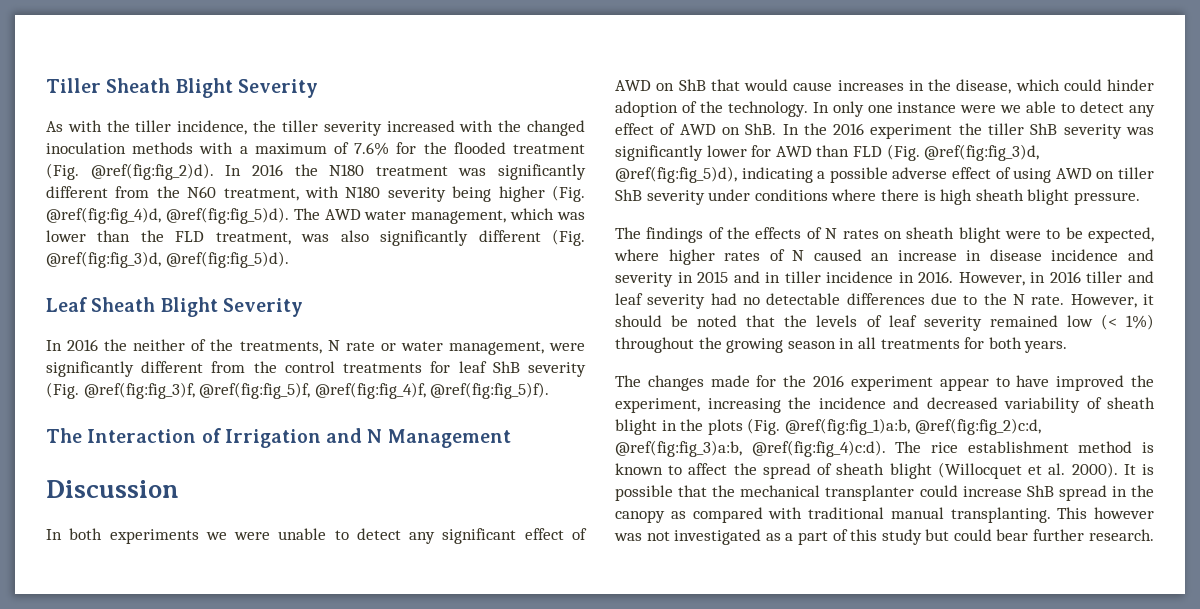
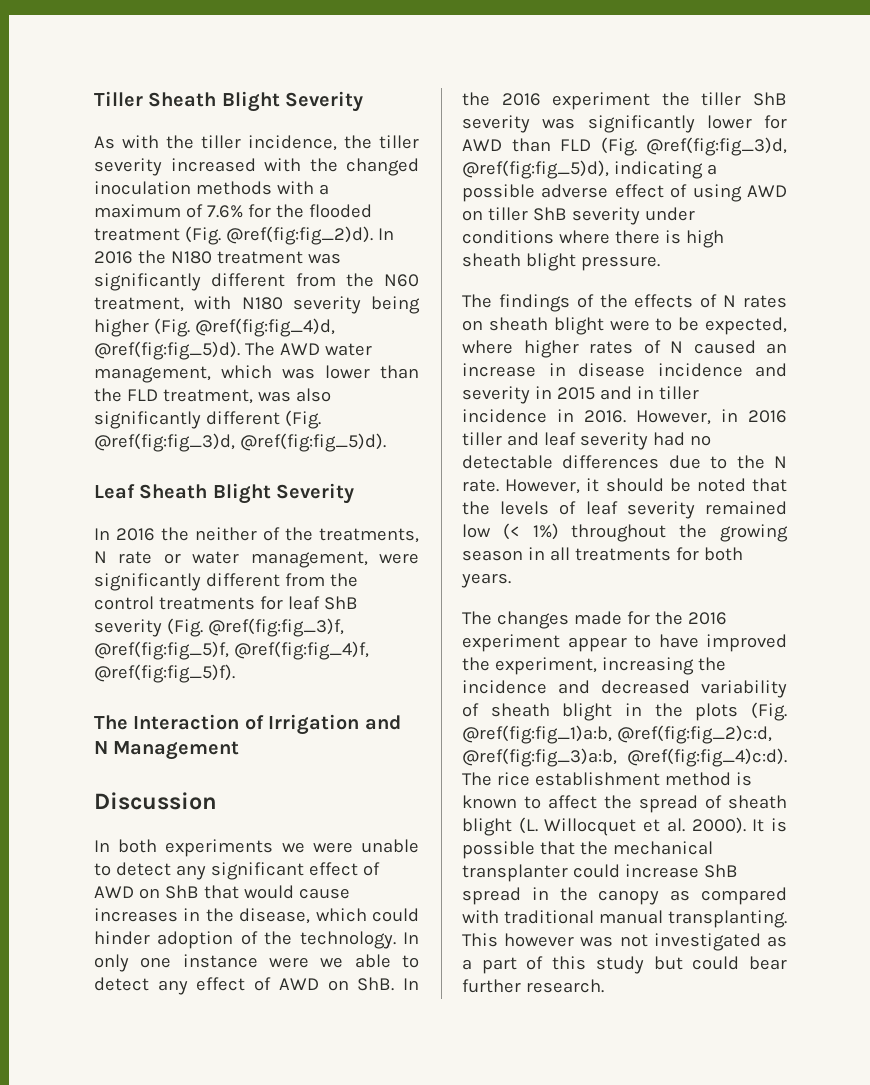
[937,462,1022,479] (Willocquet -> [518,817,637,836] (L. Willocquet

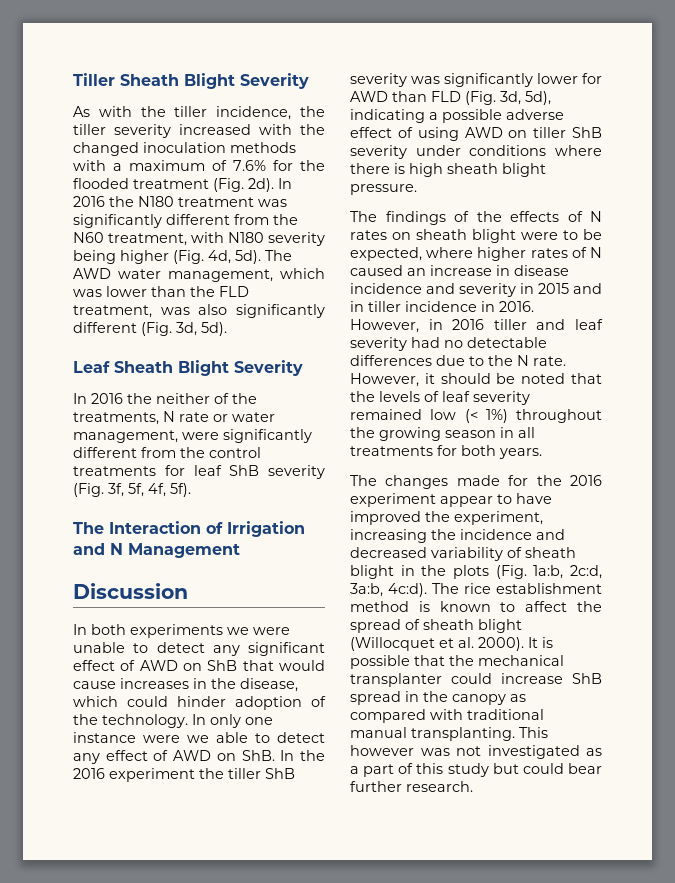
[225,226,373,245] @ref(fig:fig_2)d). -> [248,178,274,192] 2d).
[194,318,335,337] [94,341,240,360] @ref(fig:fig_4)d, @ref(fig:fig_5)d). -> [208,250,261,264] 4d, 5d).
[94,433,386,452] @ref(fig:fig_3)d, @ref(fig:fig_5)d). -> [176,322,227,336] 3d, 5d).
[207,618,344,637] [94,641,369,660] [94,664,235,683] @ref(fig:fig_3)f, @ref(fig:fig_5)f, @ref(fig:fig_4)f, @ref(fig:fig_5)f). -> [108,483,191,497] 3f, 5f, 4f, 5f).
[646,137,787,156] [462,160,609,179] @ref(fig:fig_3)d, @ref(fig:fig_5)d), -> [500,91,551,105] 3d, 5d),
[462,725,772,744] [462,748,787,767] @ref(fig:fig_1)a:b, @ref(fig:fig_2)c:d, @ref(fig:fig_3)a:b, @ref(fig:fig_4)c:d). -> [533,565,602,579] [350,583,427,597] 1a:b, 2c:d, 3a:b, 4c:d).
[518,817,637,836] (L. Willocquet -> [350,637,435,651] (Willocquet

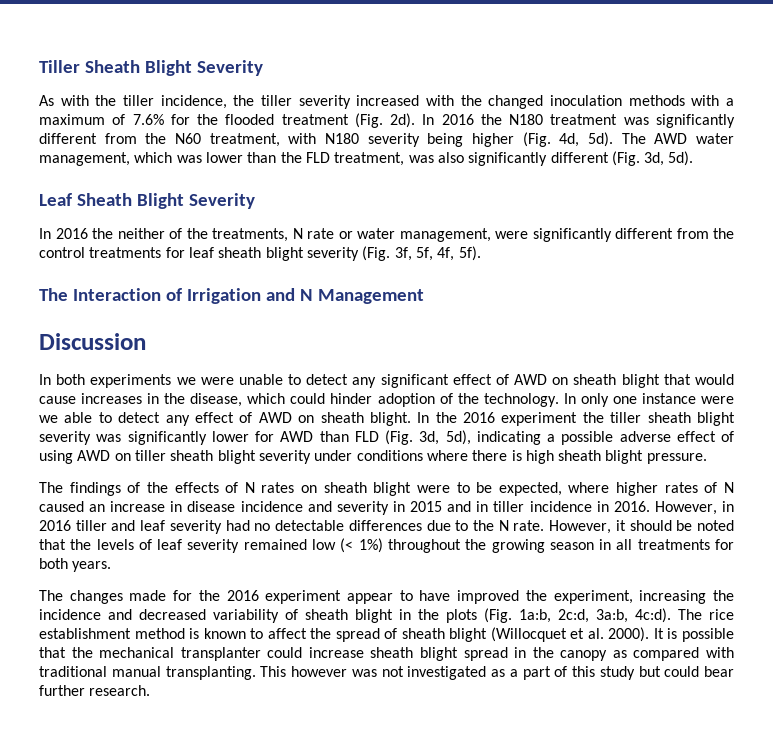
[229,465,260,476] ShB -> [218,247,304,261] sheath blight
[207,660,238,671] ShB -> [573,374,660,388] sheath blight
[241,750,275,761] ShB. -> [320,412,411,426] sheath blight.
[265,768,295,779] ShB -> [647,412,736,426] sheath blight
[572,127,602,138] ShB -> [170,450,256,464] sheath blight
[572,673,602,684] ShB -> [370,647,458,661] sheath blight

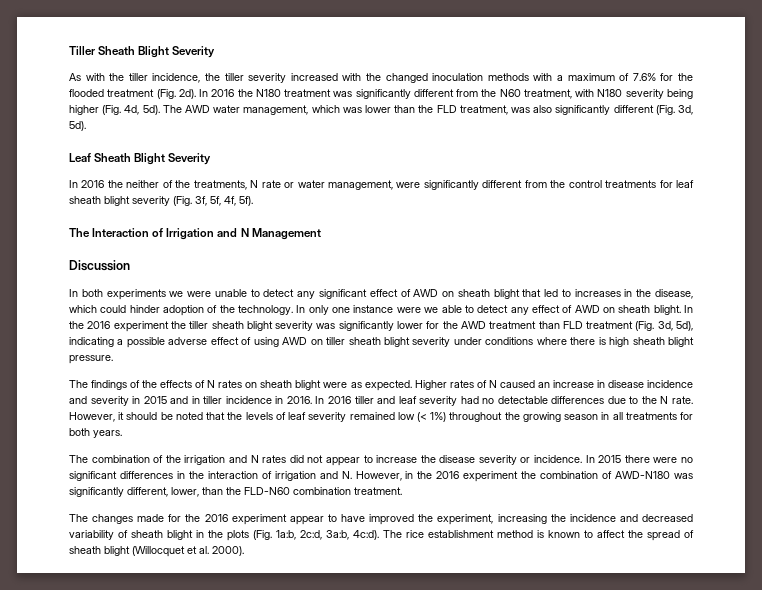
[694,374,734,385] [39,396,76,404] would cause -> [544,289,571,297] led to
[280,431,314,442] AWD -> [442,321,537,329] the AWD treatment
(379, 436) none -> [586,321,634,329] treatment
[456,482,659,496] to be expected, where higher -> [350,380,447,391] as expected. Higher
[654,501,735,515] However, in -> [315,396,325,404] In
(112, 566) none -> [69,455,693,466] [69,471,694,482] [69,487,402,497] // The combination of the irrigation and N rates did not appear to increase the disease severity or incidence. In 2015 there were no significant differences in the interaction of irrigation and N. However, in the 2016 experiment the combination of AWD-N180 was significantly different, lower, than the FLD-N60 combination treatment.
[653,628,734,642] [39,647,734,661] [39,666,734,680] [39,685,151,696] It is possible that the mechanical transplanter could increase sheath blight spread in the canopy as compared with traditional manual transplanting. This however was not investigated as a part of this study but could bear further research. -> (244, 551) none

